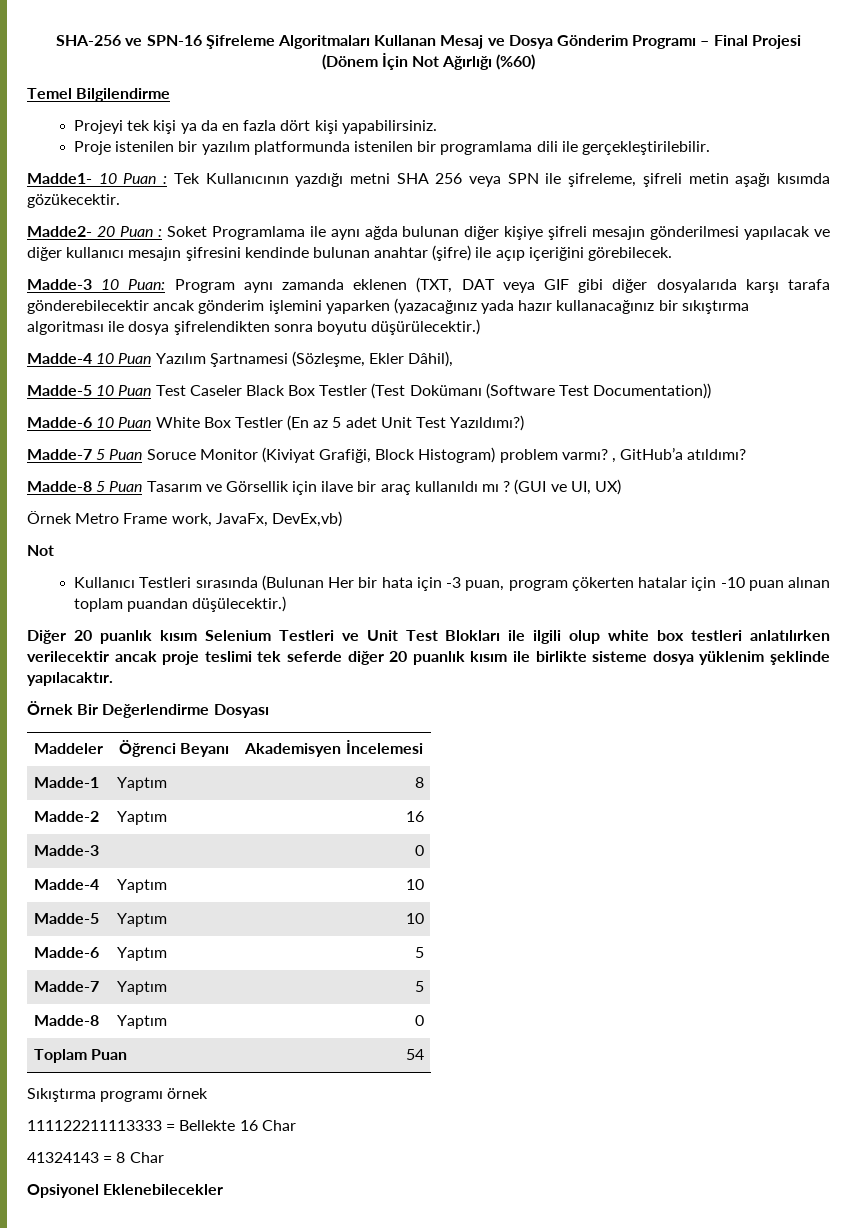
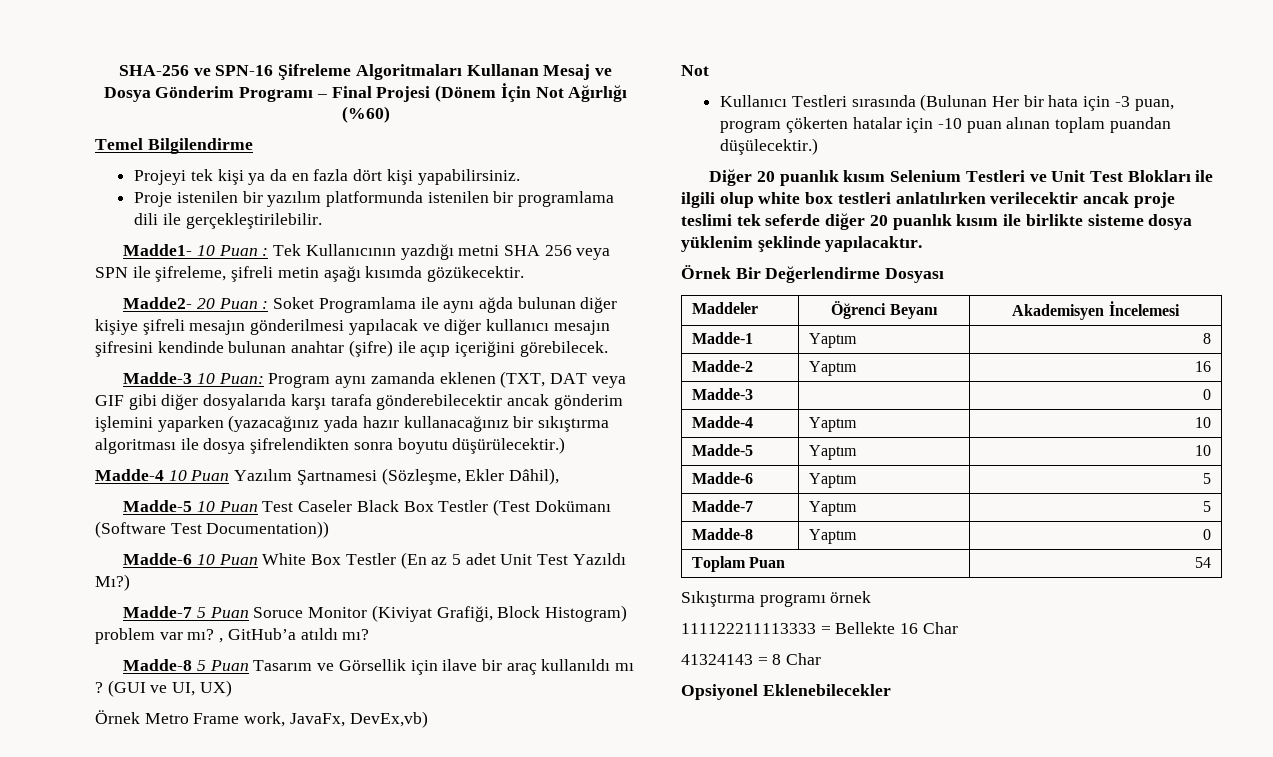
[450,415,525,431] Yazıldımı?) -> [572,553,626,565] [95,574,130,591] Yazıldı Mı?)
[561,447,747,463] varmı? , GitHub’a atıldımı? -> [159,628,370,643] var mı? , GitHub’a atıldı mı?

